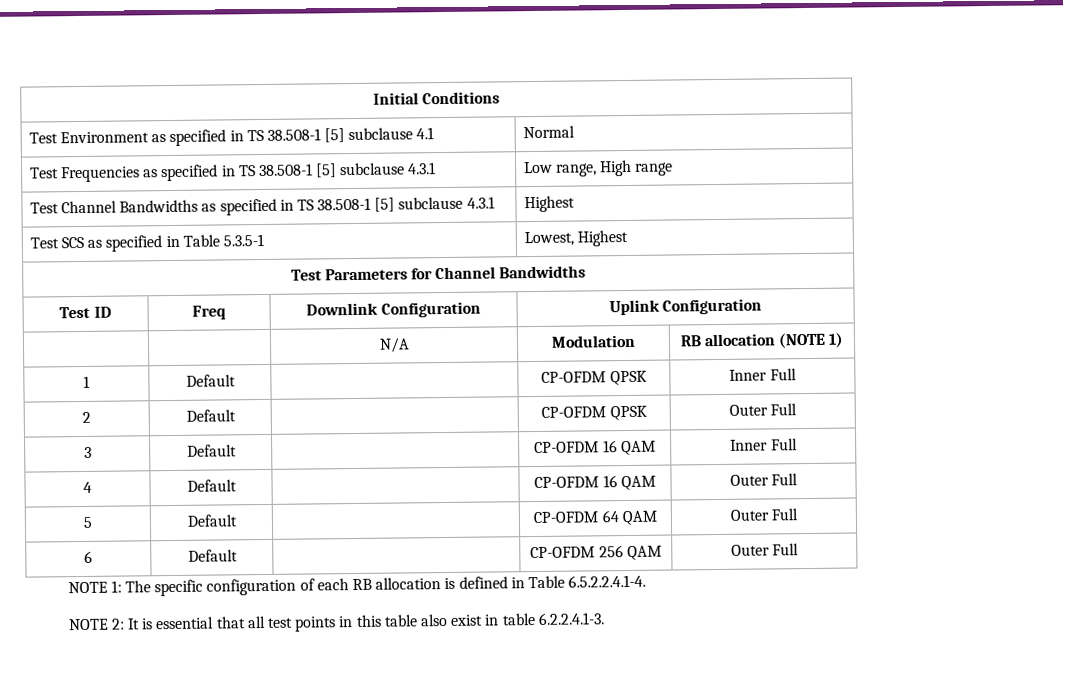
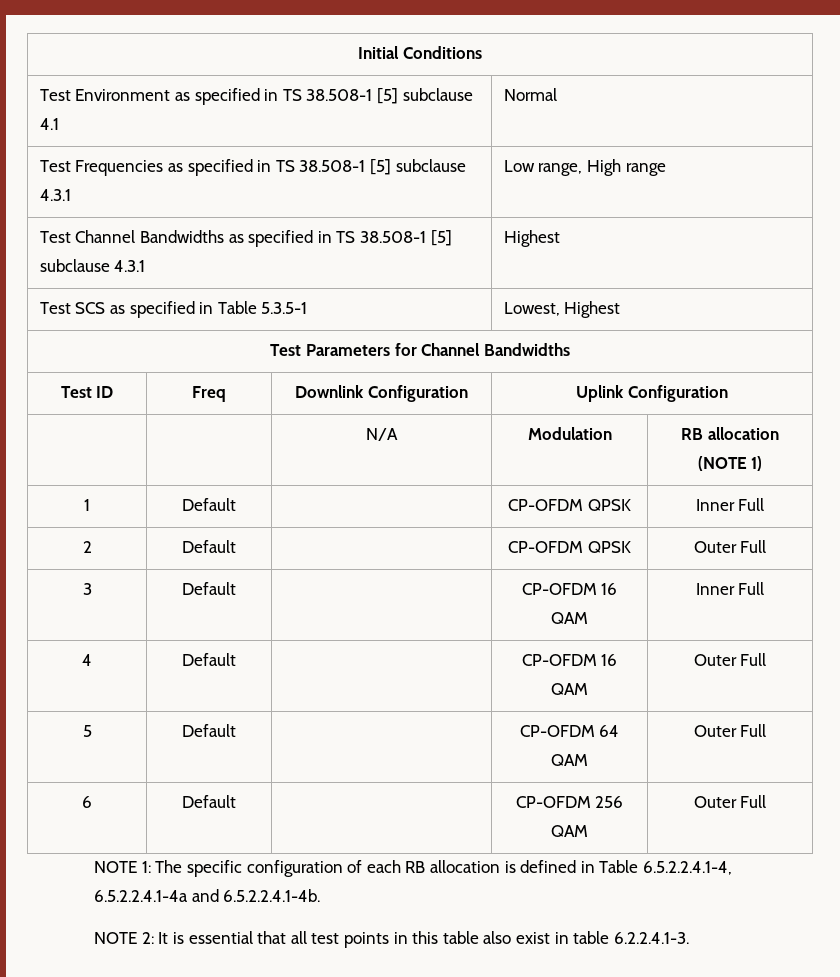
[568,574,647,588] 6.5.2.2.4.1-4. -> [642,861,732,875] [94,889,321,902] 6.5.2.2.4.1-4, 6.5.2.2.4.1-4a and 6.5.2.2.4.1-4b.

